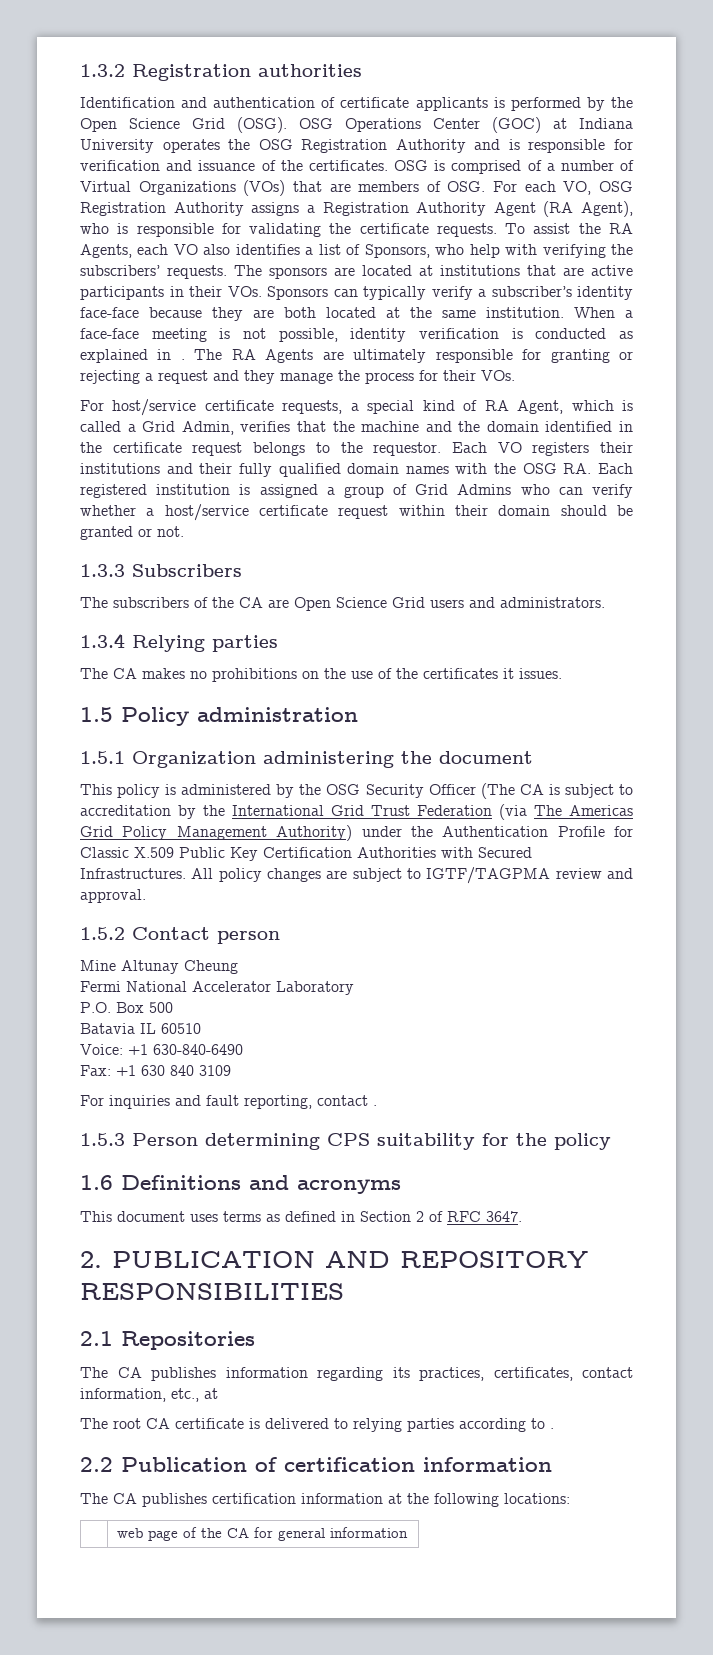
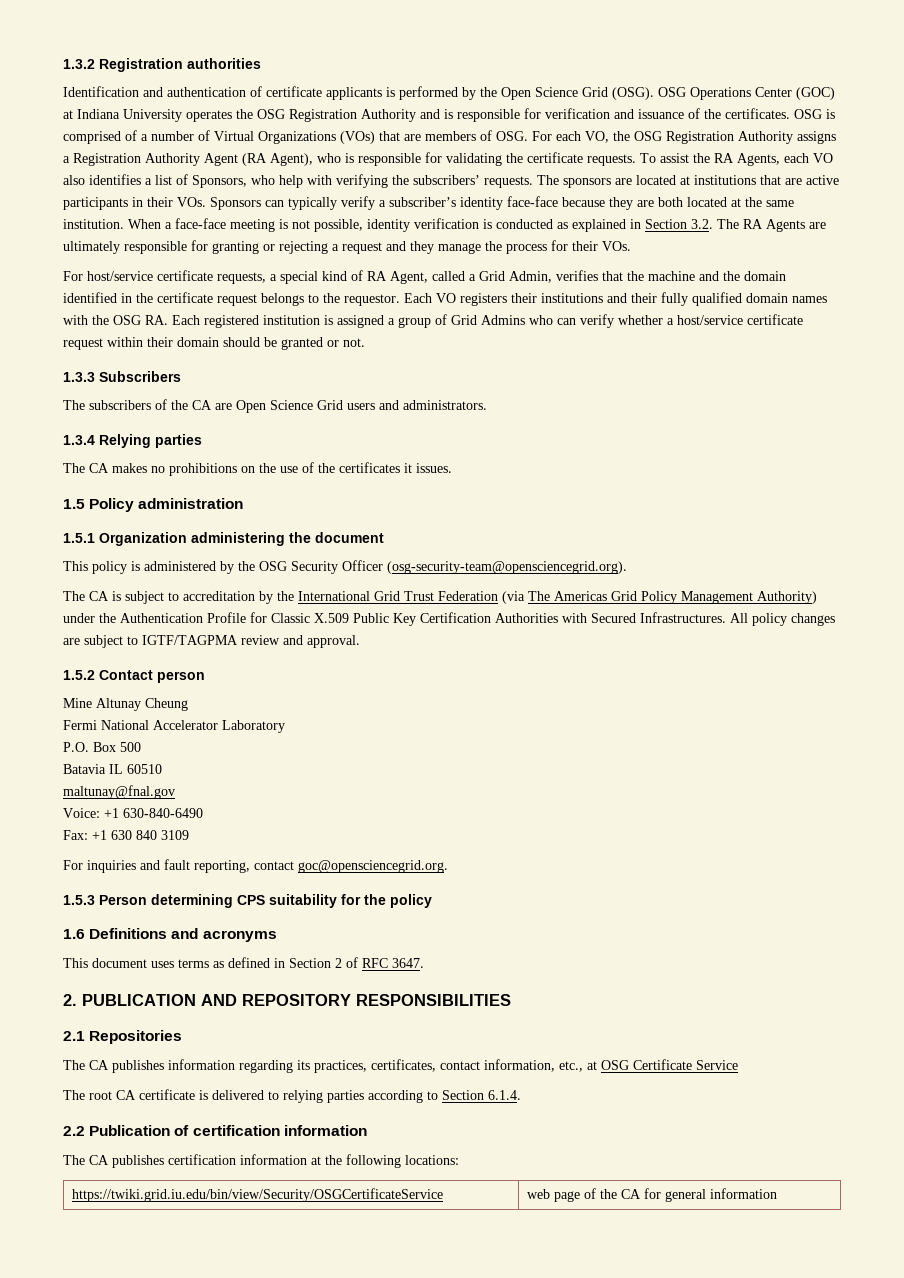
(592, 188) none -> [613,131,630,141] the
[180,359,185,360] . -> [645,219,713,229] Section 3.2.
[571,400,633,411] which is -> (428, 277) none
[480,783,515,799] (The -> [387,561,627,574] [63,591,85,601] (osg-security-team@opensciencegrid.org). // The
(201, 1028) none -> [63,785,175,799] // maltunay@fnal.gov
[373,1105,377,1106] . -> [298,860,448,873] goc@opensciencegrid.org.
(218, 1393) none -> [601,1059,738,1070] OSG Certificate Service
[550,1428,554,1429] . -> [442,1090,521,1100] Section 6.1.4.
(570, 1498) none -> [71,1188,443,1202] https://twiki.grid.iu.edu/bin/view/Security/OSGCertificateService

